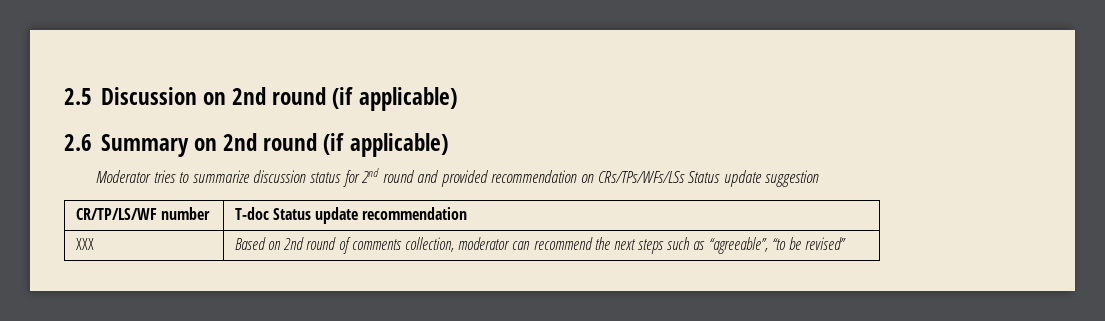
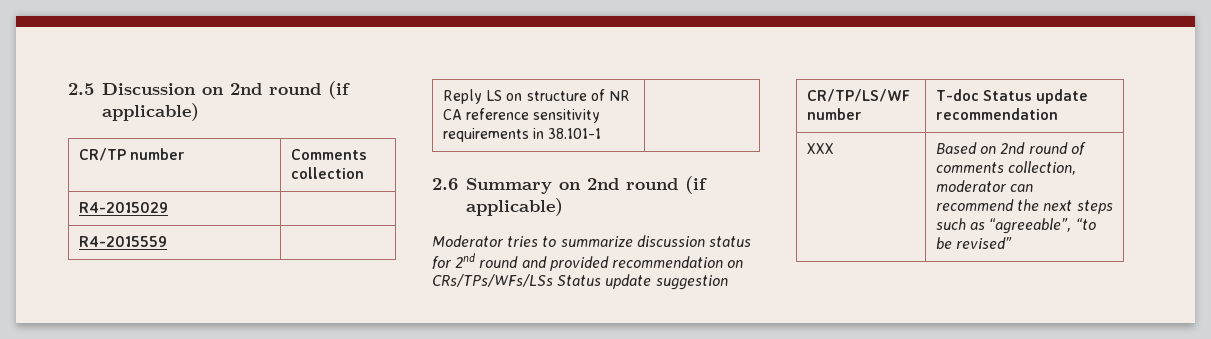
(457, 99) none -> [79,148,186,161] [291,149,368,160] [291,167,365,179] [79,202,169,213] [79,236,168,247] [443,89,630,104] [443,108,601,123] [443,128,602,142] // CR/TP number | Comments collection // R4-2015029 | // R4-2015559 | // Reply LS on structure of NR CA reference sensitivity requirements in 38.101-1 |

